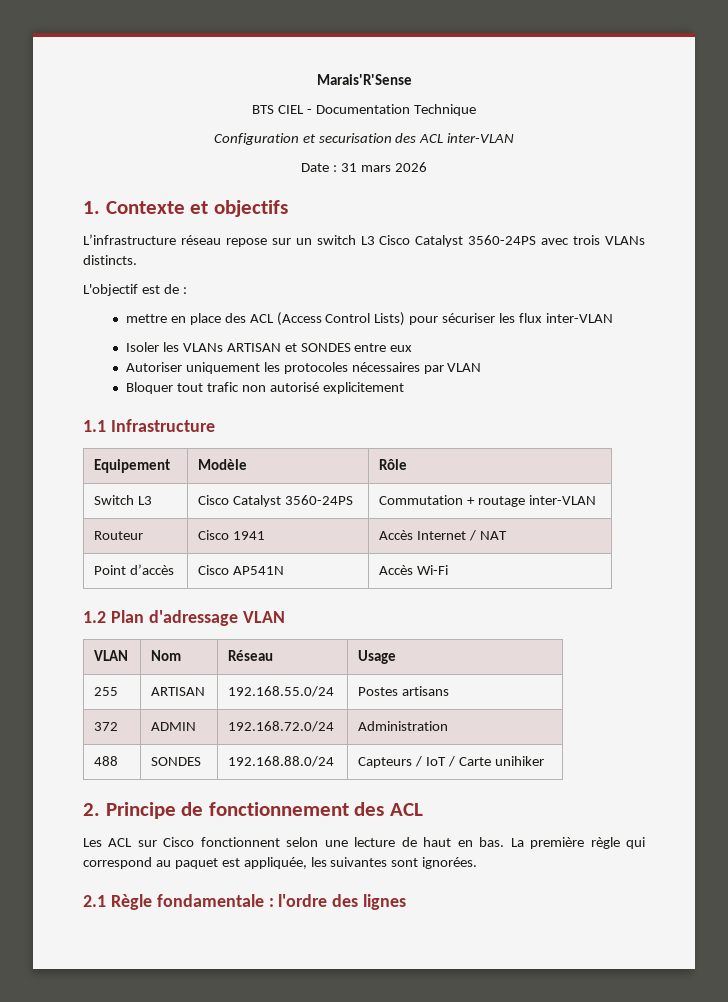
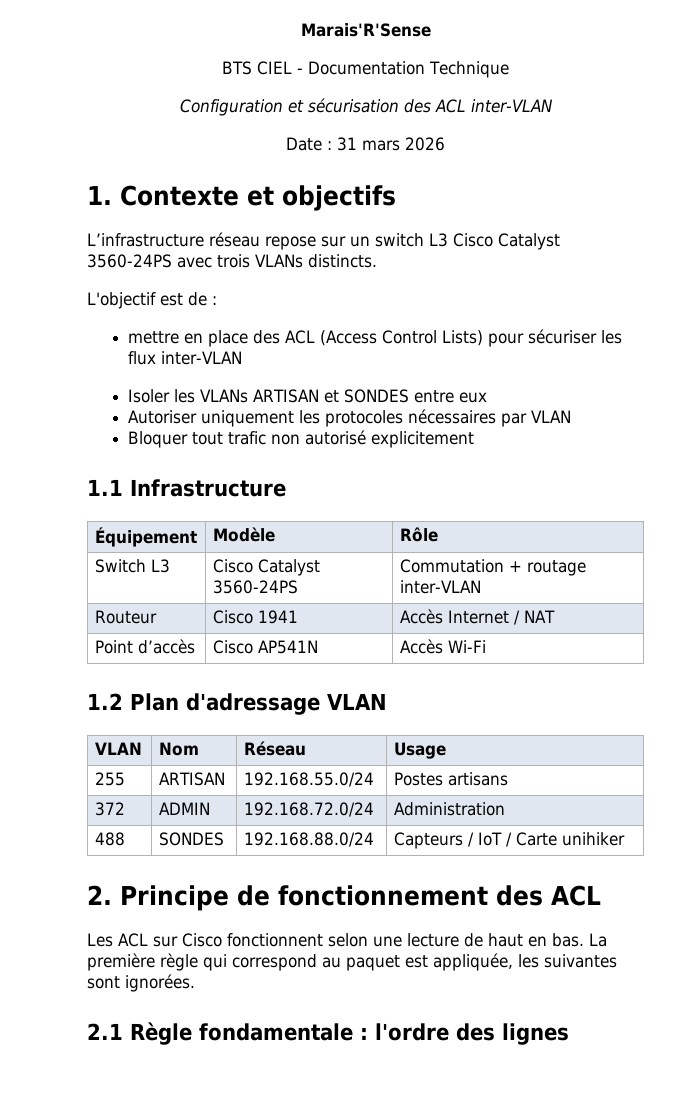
[318,133,392,143] securisation -> [307,98,399,113] sécurisation
[94,459,171,473] Equipement -> [94,527,197,547] Équipement

